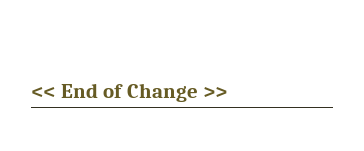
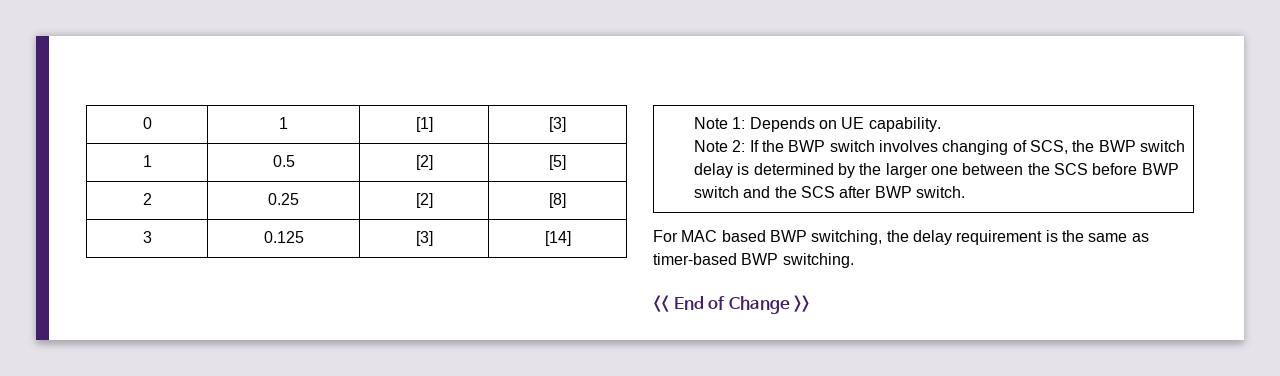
(31, 92) none -> [142,117,152,129] [279,117,288,129] [415,117,433,132] [549,117,566,132] [142,155,152,167] [272,155,295,167] [415,155,433,170] [549,155,566,170] [142,193,152,205] [268,193,299,205] [415,193,433,208] [549,193,566,208] [142,231,152,243] [263,231,304,243] [415,231,433,246] [544,231,571,246] [694,117,941,132] [694,140,1185,155] [694,163,1179,178] [694,186,966,198] [653,230,1149,245] [653,253,854,268] 0 | 1 | [1] | [3] // 1 | 0.5 | [2] | [5] // 2 | 0.25 | [2] | [8] // 3 | 0.125 | [3] | [14] // Note 1: Depends on UE capability. // Note 2: If the BWP switch involves changing of SCS, the BWP switch delay is determined by the larger one between the SCS before BWP switch and the SCS after BWP switch. // For MAC based BWP switching, the delay requirement is the same as timer-based BWP switching. //

